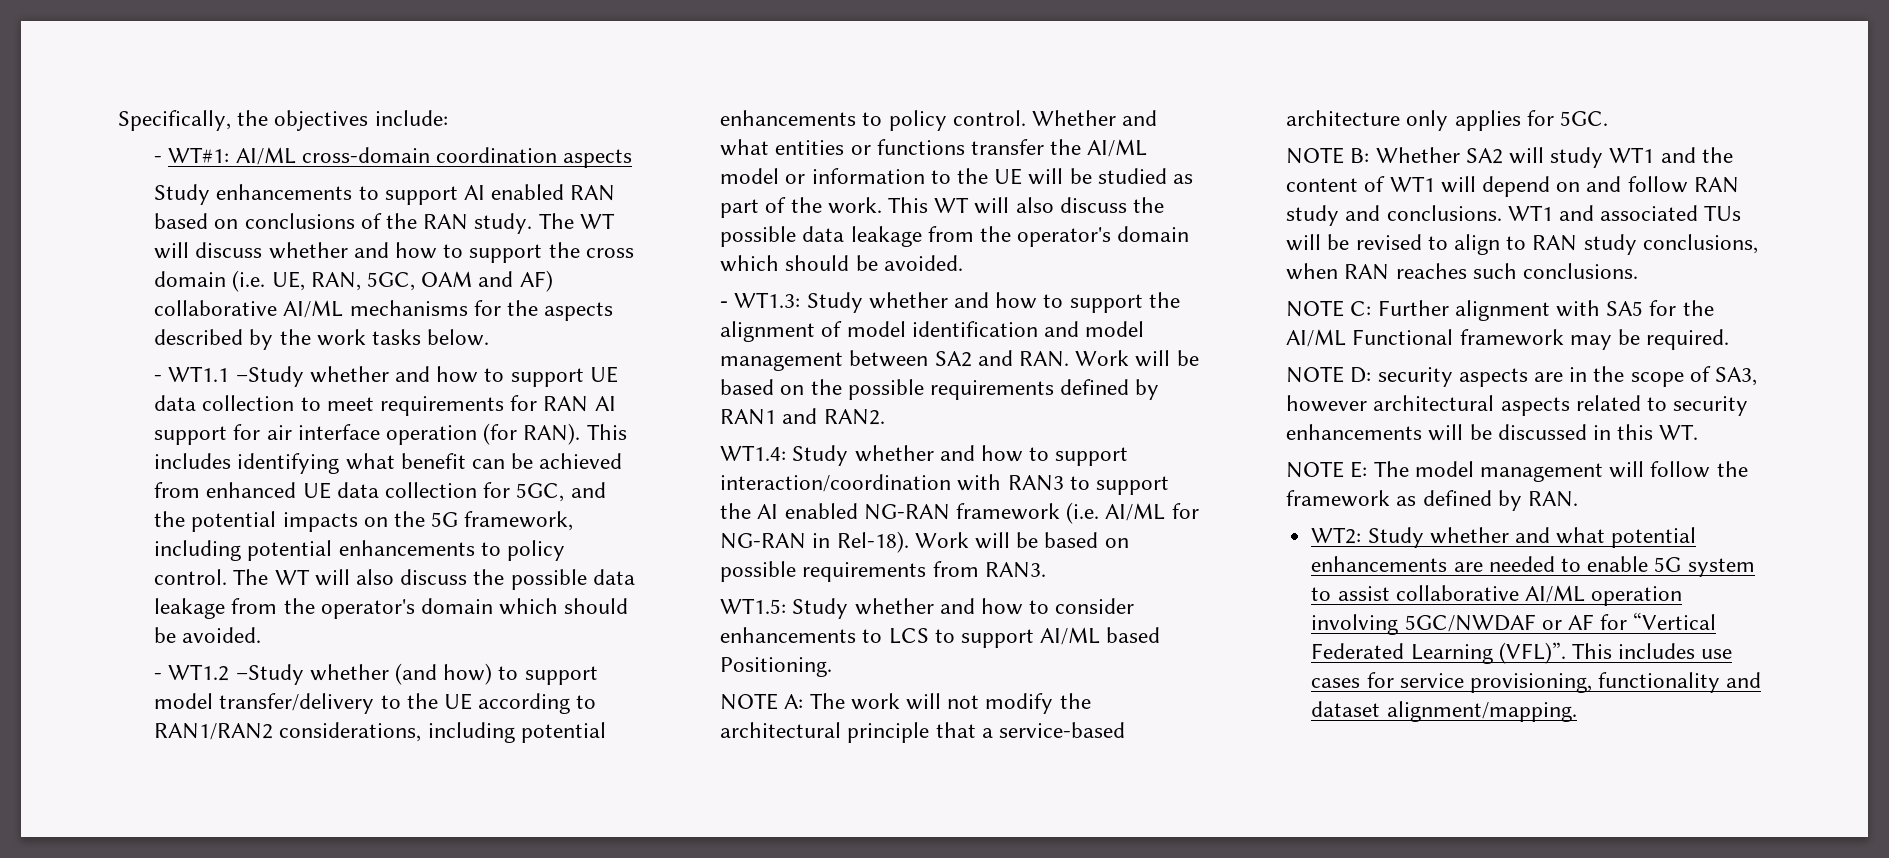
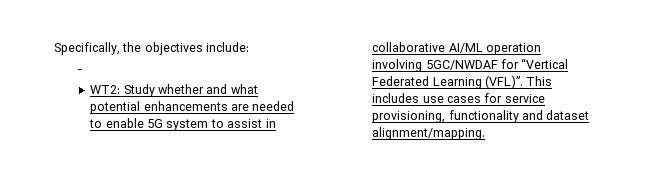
[168,147,633,168] [154,184,616,205] [154,213,615,234] [154,242,634,263] [154,270,553,292] [154,300,614,321] [154,329,490,350] [154,366,618,387] [154,395,616,416] [154,423,627,445] [154,453,623,474] [154,482,606,502] [154,511,574,532] [154,540,565,561] [154,569,635,590] [154,598,629,619] [154,627,262,643] [154,663,598,685] [154,693,597,714] [154,722,606,743] [720,110,1158,131] [720,139,1148,157] [720,168,1194,185] [720,197,1165,218] [720,226,1190,247] [720,255,963,272] [720,292,1180,313] [720,321,1145,342] [720,350,1199,371] [720,379,1160,400] [720,408,885,425] [720,445,1129,466] [720,474,1169,495] [720,502,1199,524] [720,531,1129,553] [720,561,1046,582] [720,598,1135,619] [720,627,1161,648] [720,657,833,677] [720,693,1091,714] [720,722,1125,743] [1286,110,1608,131] [1286,147,1733,168] [1286,176,1739,197] [1286,205,1742,226] [1286,234,1758,255] [1286,263,1638,280] [1286,300,1714,321] [1286,329,1730,350] [1286,366,1758,387] [1286,395,1749,416] [1286,424,1699,441] [1286,461,1748,482] [1286,490,1578,511] WT#1: AI/ML cross-domain coordination aspects // Study enhancements to support AI enabled RAN based on conclusions of the RAN study. The WT will discuss whether and how to support the cross domain (i.e. UE, RAN, 5GC, OAM and AF) collaborative AI/ML mechanisms for the aspects described by the work tasks below. // - WT1.1 –Study whether and how to support UE data collection to meet requirements for RAN AI support for air interface operation (for RAN). This includes identifying what benefit can be achieved from enhanced UE data collection for 5GC, and the potential impacts on the 5G framework, including potential enhancements to policy control. The WT will also discuss the possible data leakage from the operator's domain which should be avoided. // - WT1.2 –Study whether (and how) to support model transfer/delivery to the UE according to RAN1/RAN2 considerations, including potential enhancements to policy control. Whether and what entities or functions transfer the AI/ML model or information to the UE will be studied as part of the work. This WT will also discuss the possible data leakage from the operator's domain which should be avoided. // - WT1.3: Study whether and how to support the alignment of model identification and model management between SA2 and RAN. Work will be based on the possible requirements defined by RAN1 and RAN2. // WT1.4: Study whether and how to support interaction/coordination with RAN3 to support the AI enabled NG-RAN framework (i.e. AI/ML for NG-RAN in Rel-18). Work will be based on possible requirements from RAN3. // WT1.5: Study whether and how to consider enhancements to LCS to support AI/ML based Positioning. // NOTE A: The work will not modify the architectural principle that a service-based architecture only applies for 5GC. // NOTE B: Whether SA2 will study WT1 and the content of WT1 will depend on and follow RAN study and conclusions. WT1 and associated TUs will be revised to align to RAN study conclusions, when RAN reaches such conclusions. // NOTE C: Further alignment with SA5 for the AI/ML Functional framework may be required. // NOTE D: security aspects are in the scope of SA3, however architectural aspects related to security enhancements will be discussed in this WT. // NOTE E: The model management will follow the framework as defined by RAN. -> (83, 71) none
(1390, 593) none -> [265,119,276,128] in
[1541,614,1595,630] or AF -> (498, 65) none

